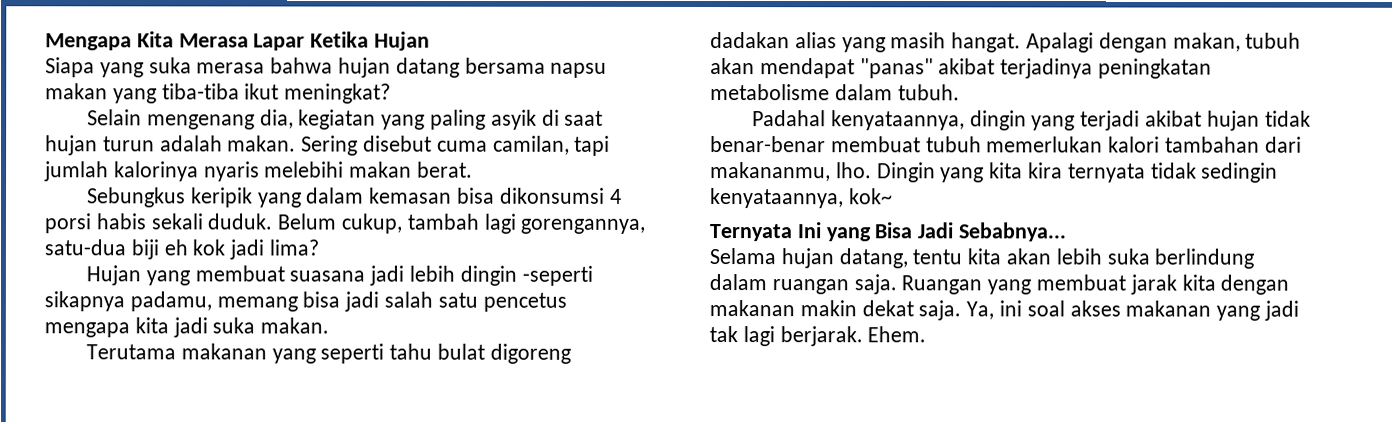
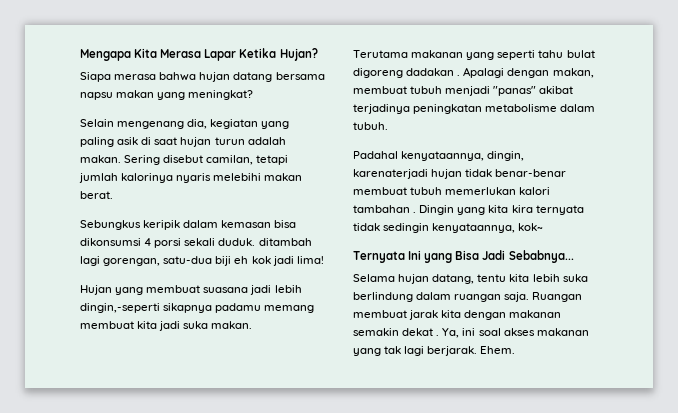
[374,31,431,51] Hujan -> [279,48,318,61] Hujan?
[99,57,192,78] yang suka -> (111, 77) none
[161,83,280,100] tiba-tiba ikut -> (186, 96) none
[490,109,537,130] asyik -> [117,137,139,145] asik
[436,135,611,156] cuma camilan, tapi -> [206,155,289,165] camilan, tetapi
[257,192,302,208] yang -> (181, 225) none
[95,213,146,230] habis -> (182, 243) none
[277,213,646,234] Belum cukup, tambah lagi gorengannya, -> [258,238,312,246] [80,256,161,266] ditambah lagi gorengan,
[269,239,320,256] lima? -> [296,256,324,264] lima!
[459,265,593,286] [44,291,567,312] [44,322,130,338] dingin -seperti sikapnya padamu, memang bisa jadi salah satu pencetus mengapa -> [80,303,315,313] [80,321,134,329] dingin,-seperti sikapnya padamu memang membuat
[794,32,1302,53] [710,58,855,79] alias yang masih hangat. Apalagi dengan makan, tubuh akan mendapat -> [457,67,594,78] [353,86,491,96] . Apalagi dengan makan, membuat tubuh menjadi
[969,110,1202,131] dingin yang terjadi akibat -> [487,151,525,161] [353,169,428,179] dingin, karenaterjadi
[1264,136,1302,153] [710,162,872,182] dari makananmu, lho. -> [413,212,417,213] .
[1006,248,1052,265] akan -> (530, 278) none
[987,279,1032,295] yang -> (583, 297) none
[799,300,962,321] makin dekat saja. -> [353,328,440,336] semakin dekat .
[1264,300,1300,321] jadi -> (381, 352) none

